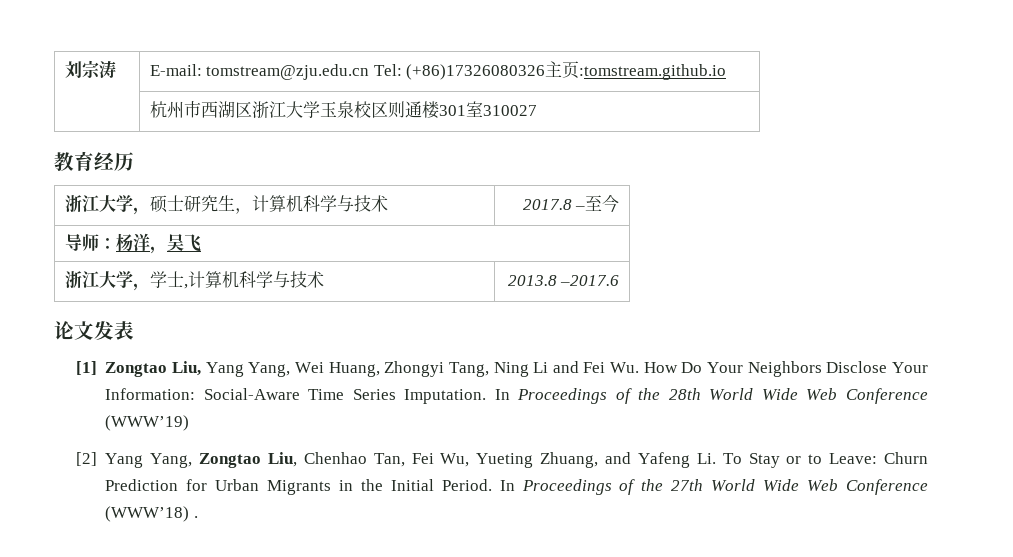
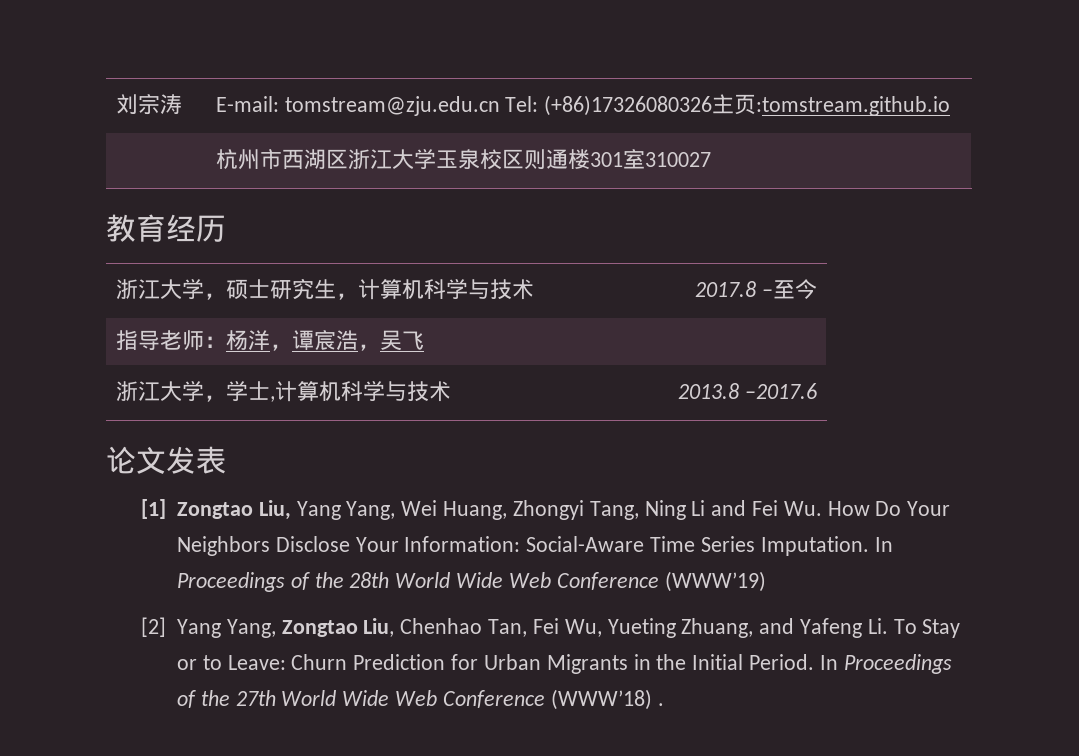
[64,234,82,251] 导 -> [115,330,182,350] 指导老
(167, 250) none -> [291,330,380,351] 谭宸浩，

